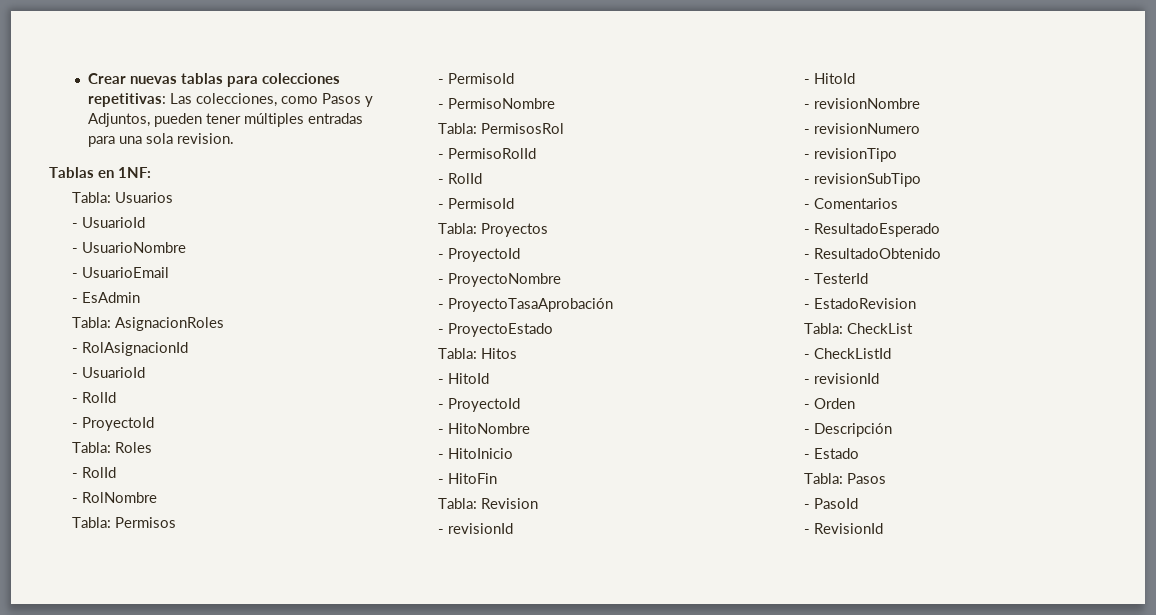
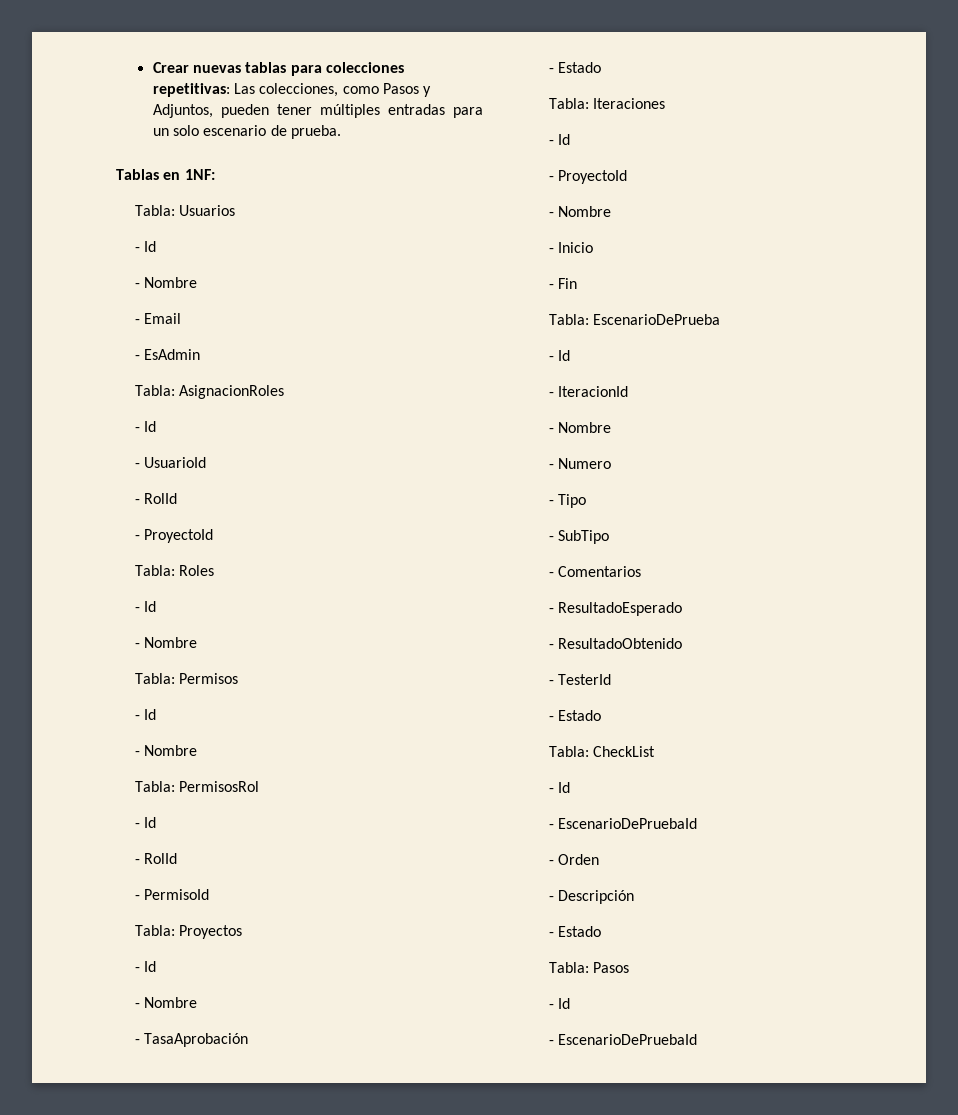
[119,133,235,144] una sola revision. -> [152,125,341,139] un solo escenario de prueba.
[82,217,146,228] [72,242,187,253] [72,267,170,278] UsuarioId // - UsuarioNombre // - UsuarioEmail -> [144,241,157,252] [135,277,198,288] [135,313,182,324] Id // - Nombre // - Email
[82,342,189,356] RolAsignacionId -> [144,421,157,432] Id
[82,467,117,478] [72,492,158,503] RolId // - RolNombre -> [144,601,157,612] [135,637,198,648] Id // - Nombre
[448,73,515,84] [438,98,556,109] PermisoId // - PermisoNombre -> [144,709,157,720] [135,745,198,756] Id // - Nombre
[448,148,537,159] PermisoRolId -> [144,817,157,828] Id
[448,248,521,262] [438,273,562,287] [438,298,614,312] [438,323,554,337] [438,348,518,359] [438,373,490,384] [438,398,521,412] [438,423,531,434] [438,448,514,459] [438,473,498,484] [438,498,539,509] [438,523,514,534] [804,73,856,84] [804,98,921,109] [804,123,921,134] [804,148,898,162] [804,173,922,187] ProyectoId // - ProyectoNombre // - ProyectoTasaAprobación // - ProyectoEstado // Tabla: Hitos // - HitoId // - ProyectoId // - HitoNombre // - HitoInicio // - HitoFin // Tabla: Revision // - revisionId // - HitoId // - revisionNombre // - revisionNumero // - revisionTipo // - revisionSubTipo -> [144,961,157,972] [135,997,198,1008] [135,1033,249,1047] [549,62,602,73] [549,98,666,109] [549,134,571,145] [549,170,628,184] [549,206,612,217] [549,242,594,253] [549,278,578,289] [549,314,721,325] [549,350,571,361] [549,386,629,397] [549,422,612,433] [549,458,612,469] [549,494,587,508] [549,530,610,544] Id // - Nombre // - TasaAprobación // - Estado // Tabla: Iteraciones // - Id // - ProyectoId // - Nombre // - Inicio // - Fin // Tabla: EscenarioDePrueba // - Id // - IteracionId // - Nombre // - Numero // - Tipo // - SubTipo
[814,298,917,309] EstadoRevision -> [558,710,602,721] Estado
[814,348,892,359] [804,373,880,384] CheckListId // - revisionId -> [558,782,571,793] [549,818,698,829] Id // - EscenarioDePruebaId
[814,498,859,509] [804,523,884,534] PasoId // - RevisionId -> [558,998,571,1009] [549,1034,698,1045] Id // - EscenarioDePruebaId

